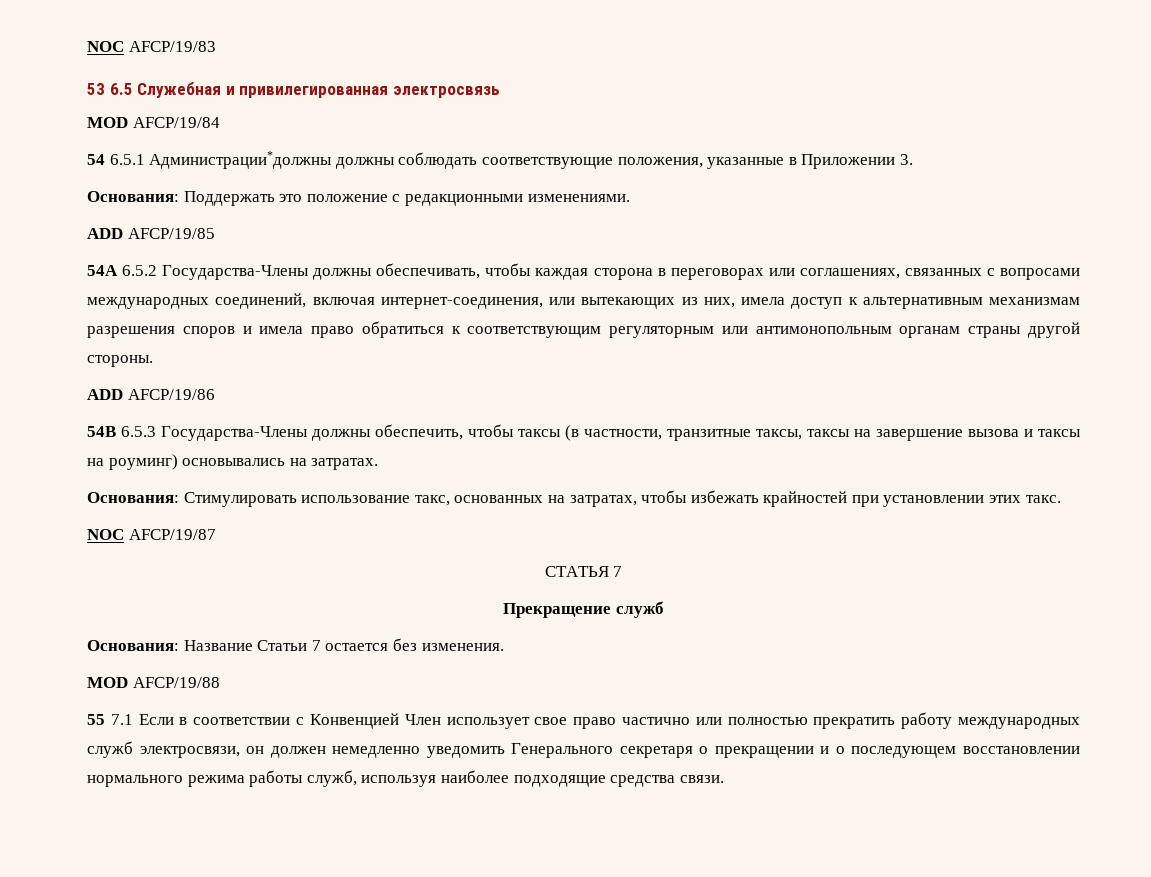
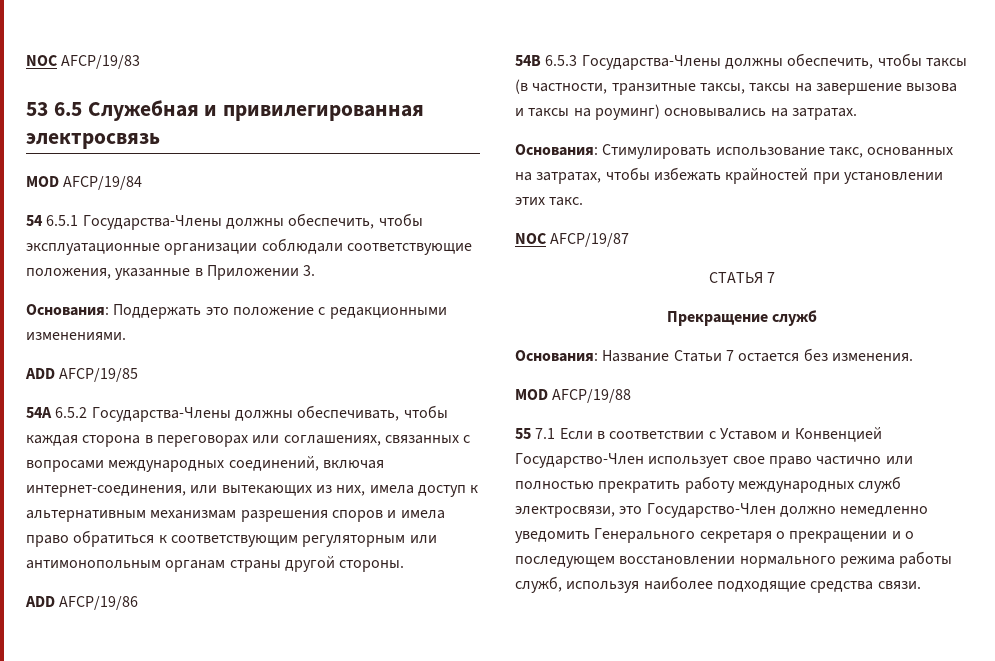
[149,151,478,169] Администрации*должны должны соблюдать -> [82,213,423,230] [26,238,343,255] Государства-Члены должны обеспечить, чтобы эксплуатационные организации соблюдали
[309,713,441,729] Конвенцией Член -> [719,427,882,442] [515,453,644,468] Уставом и Конвенцией Государство-Член
[246,746,326,758] он должен -> [619,503,836,518] это Государство-Член должно

